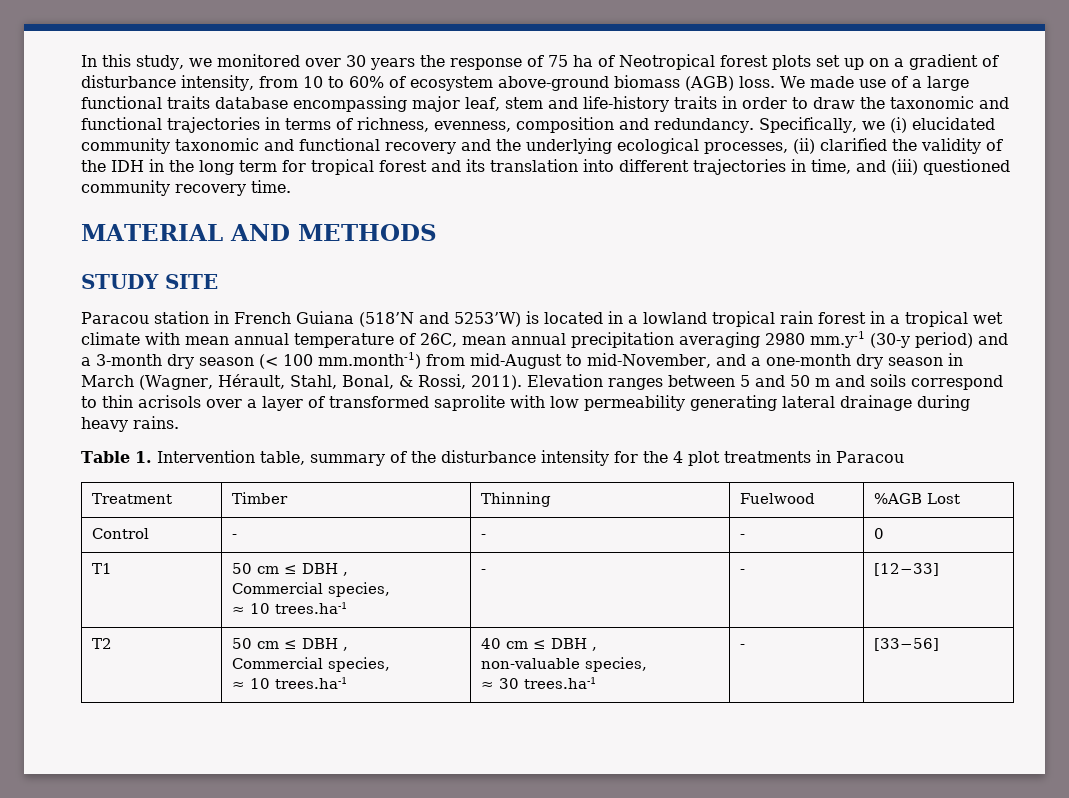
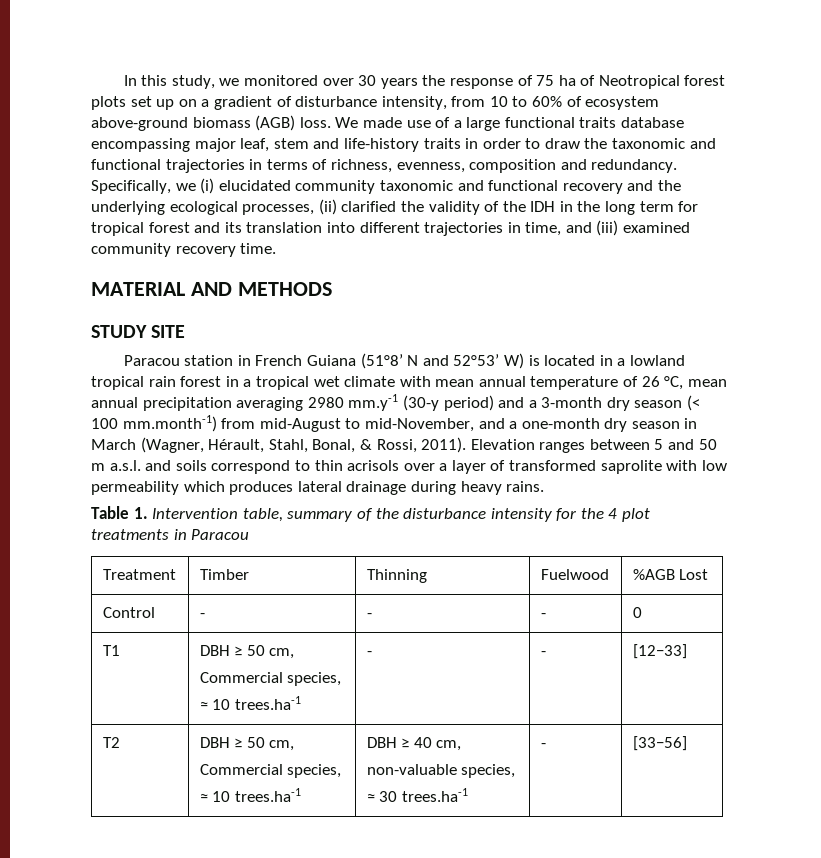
[923,159,1010,175] questioned -> [623,222,691,233] examined
[359,312,521,327] (518’N and 5253’W) -> [360,353,524,369] (51°8’ N and 52°53’ W)
[420,333,457,347] 26C, -> [641,376,684,390] 26 °C,
(830, 382) none -> [109,460,141,471] a.s.l.
[690,395,777,411] generating -> [183,481,294,495] which produces
[231,563,348,576] 50 cm ≤ DBH , -> [199,645,295,659] DBH ≥ 50 cm,
[231,638,348,651] [231,657,390,672] [231,677,347,689] [480,638,597,651] 50 cm ≤ DBH , // Commercial species, // ≈ 10 trees.ha-1 | 40 cm ≤ DBH , -> [199,737,295,751] [199,764,342,778] [199,788,301,802] [366,737,462,751] DBH ≥ 50 cm, // Commercial species, // ≈ 10 trees.ha-1 | DBH ≥ 40 cm,

